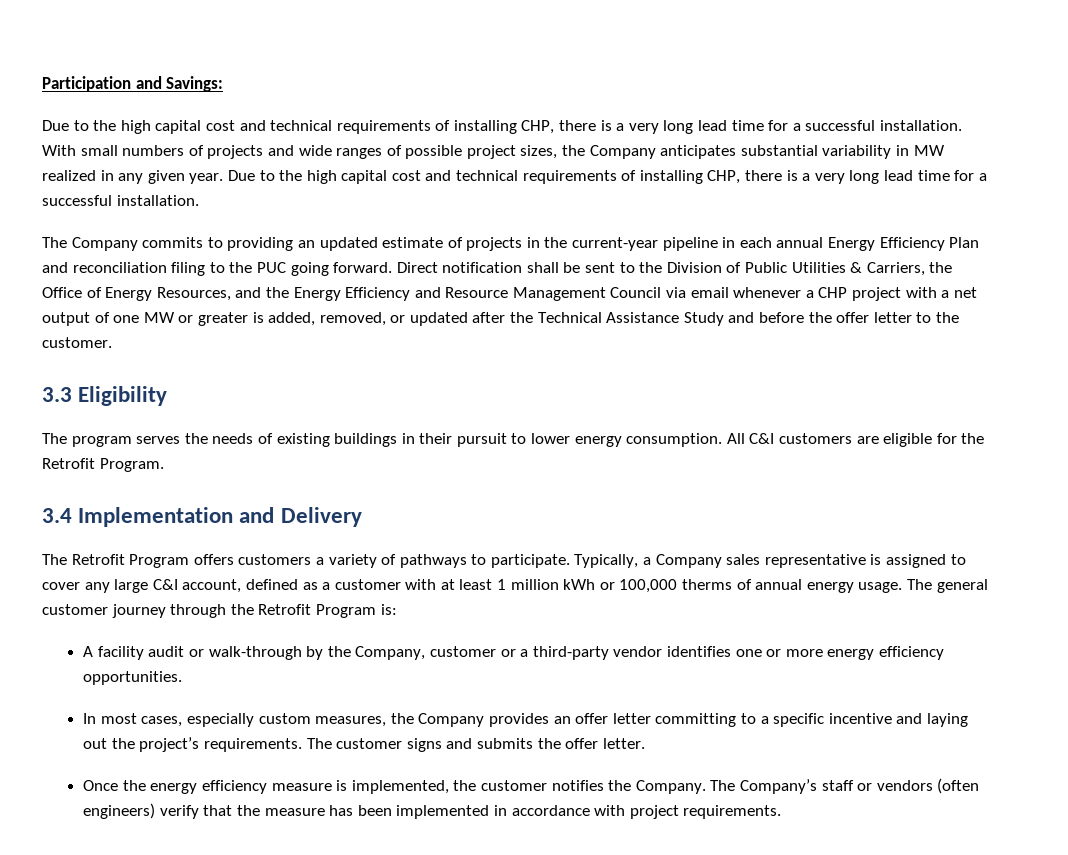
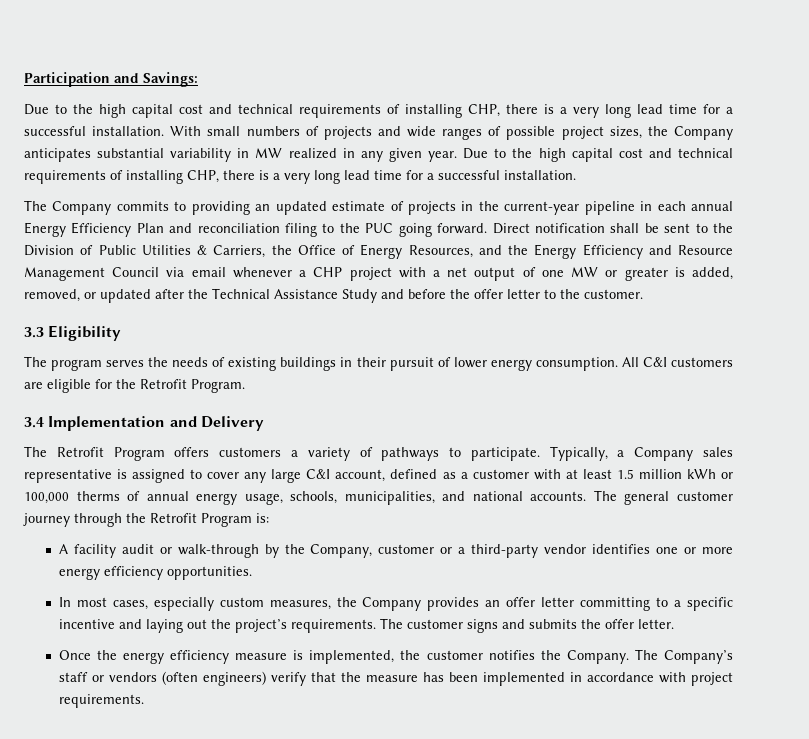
[511,433,527,444] to -> [437,357,451,367] of
[497,579,507,590] 1 -> [616,469,634,479] 1.5
[858,582,903,593] usage. -> [244,491,587,505] usage, schools, municipalities, and national accounts.

